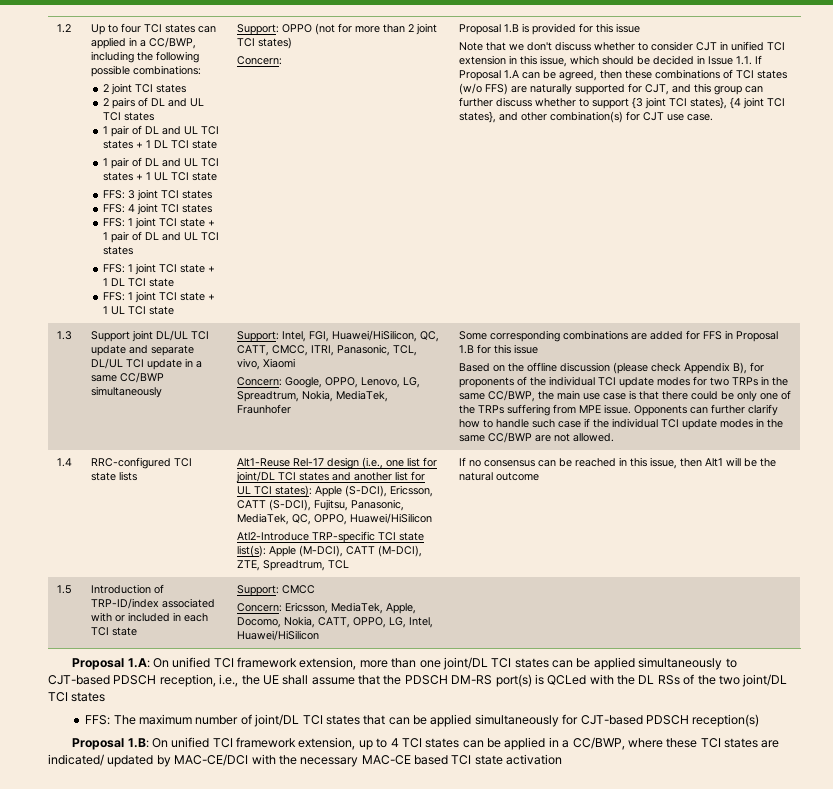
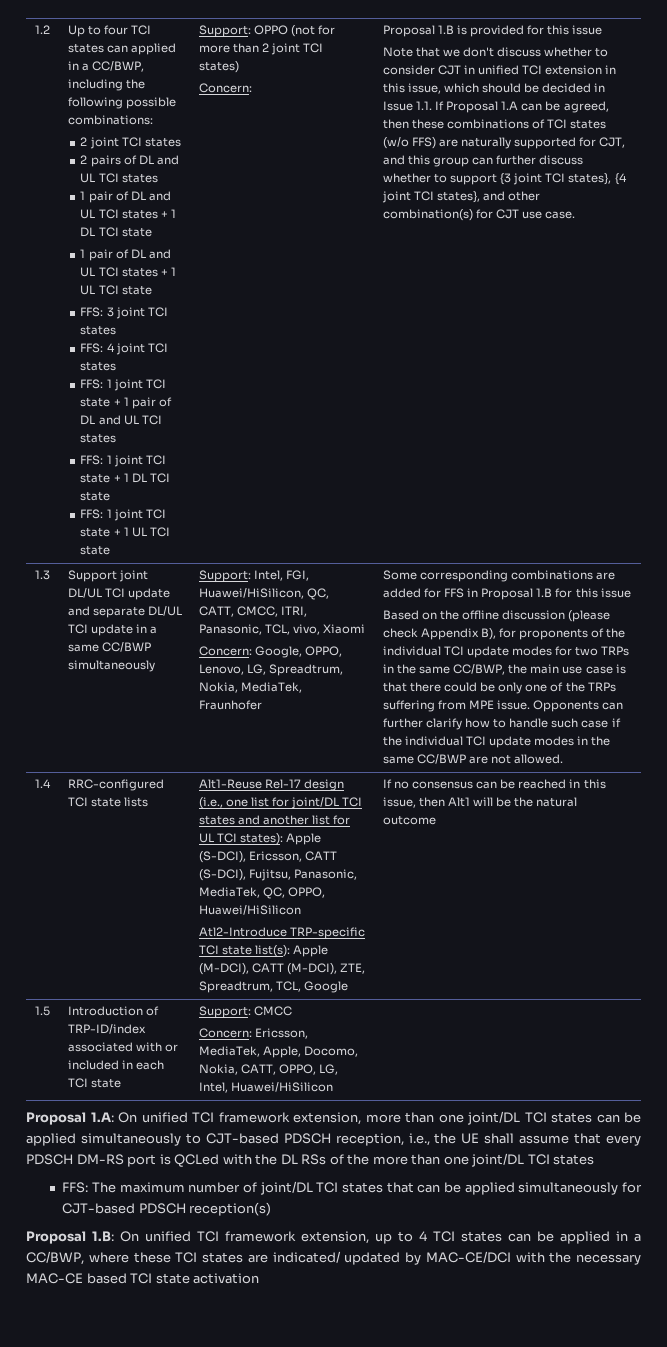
[328,560,350,569] TCL -> [275,981,349,993] TCL, Google
[383,675,402,685] the -> [606,1135,641,1146] every
[495,674,532,687] port(s) -> [127,1154,157,1167] port
[718,675,740,685] two -> [372,1154,469,1165] more than one

